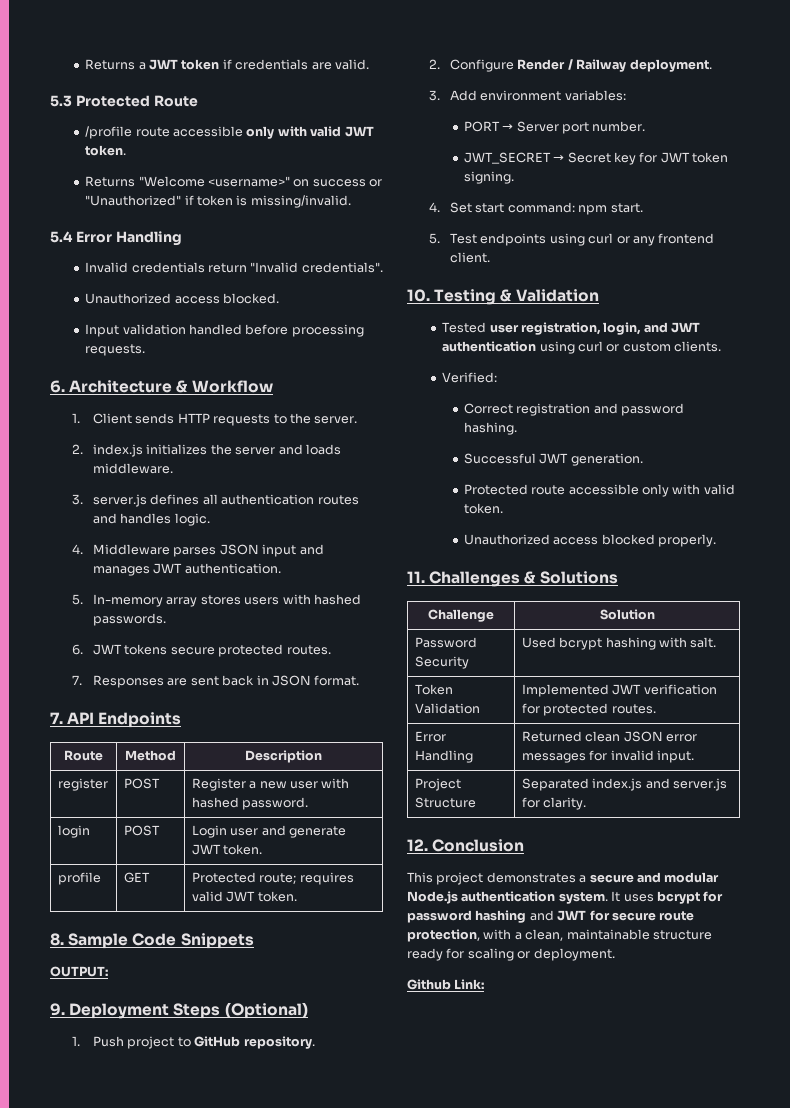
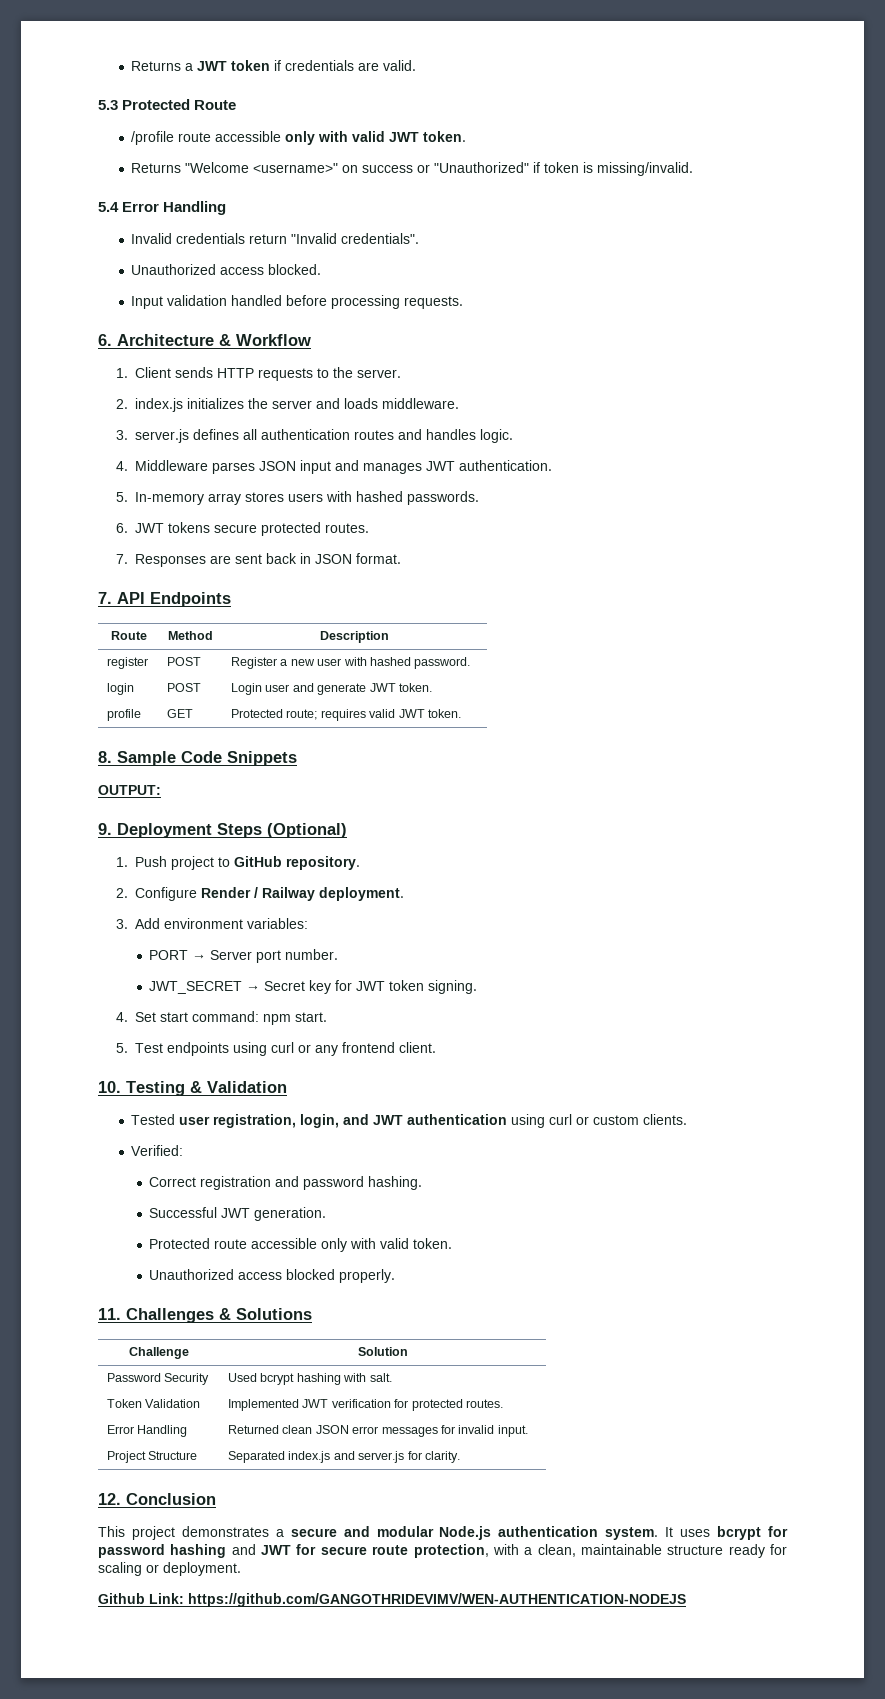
(485, 984) none -> [188,1593,686,1607] https://github.com/GANGOTHRIDEVIMV/WEN-AUTHENTICATION-NODEJS

